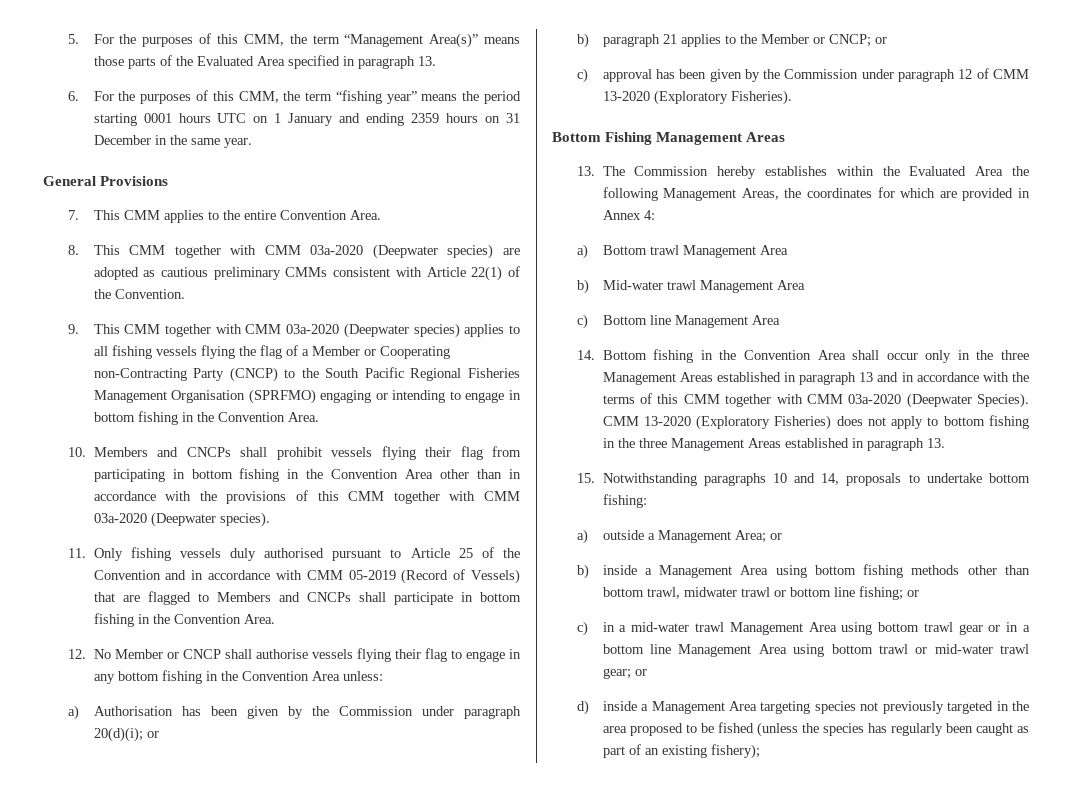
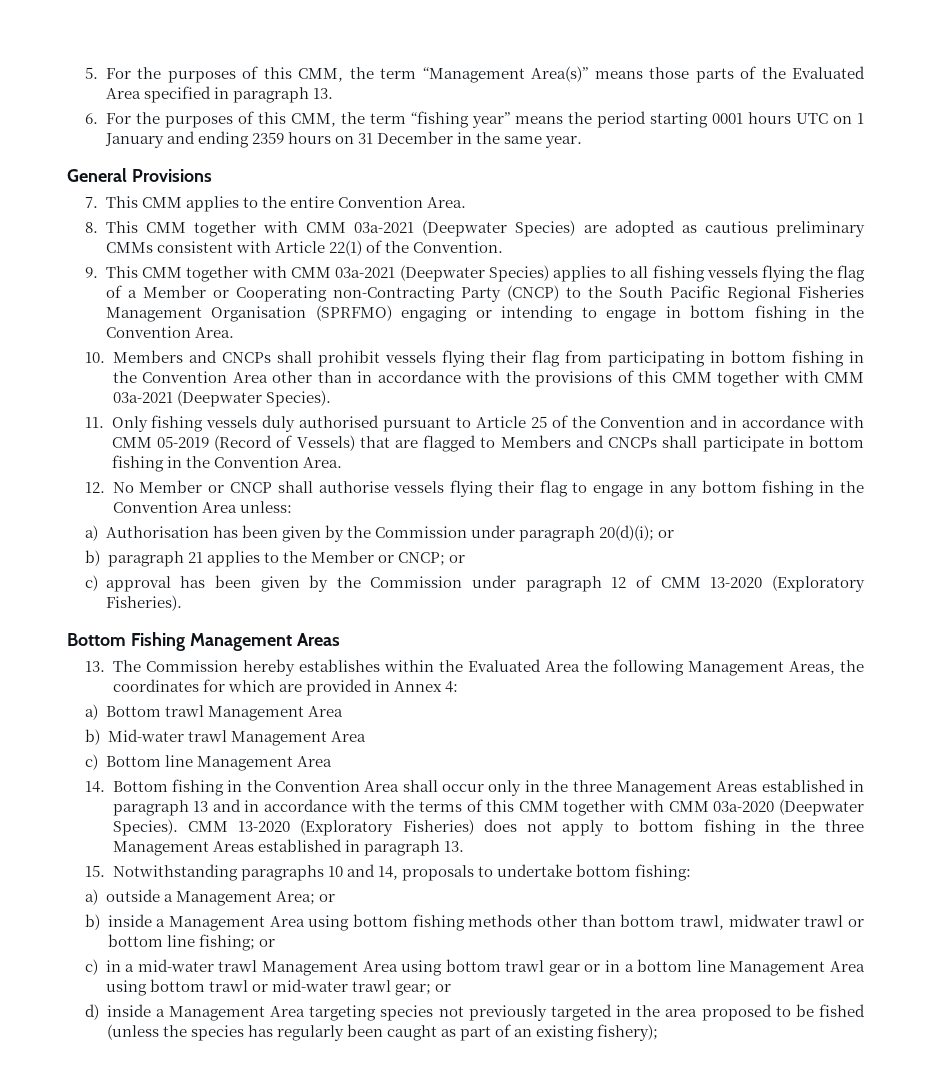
[310,244,494,259] 03a-2020 (Deepwater species) -> [354,220,576,237] 03a-2021 (Deepwater Species)
[286,323,460,338] 03a-2020 (Deepwater species) -> [335,265,550,282] 03a-2021 (Deepwater Species)
[93,512,270,527] 03a-2020 (Deepwater species). -> [112,390,331,407] 03a-2021 (Deepwater Species).

